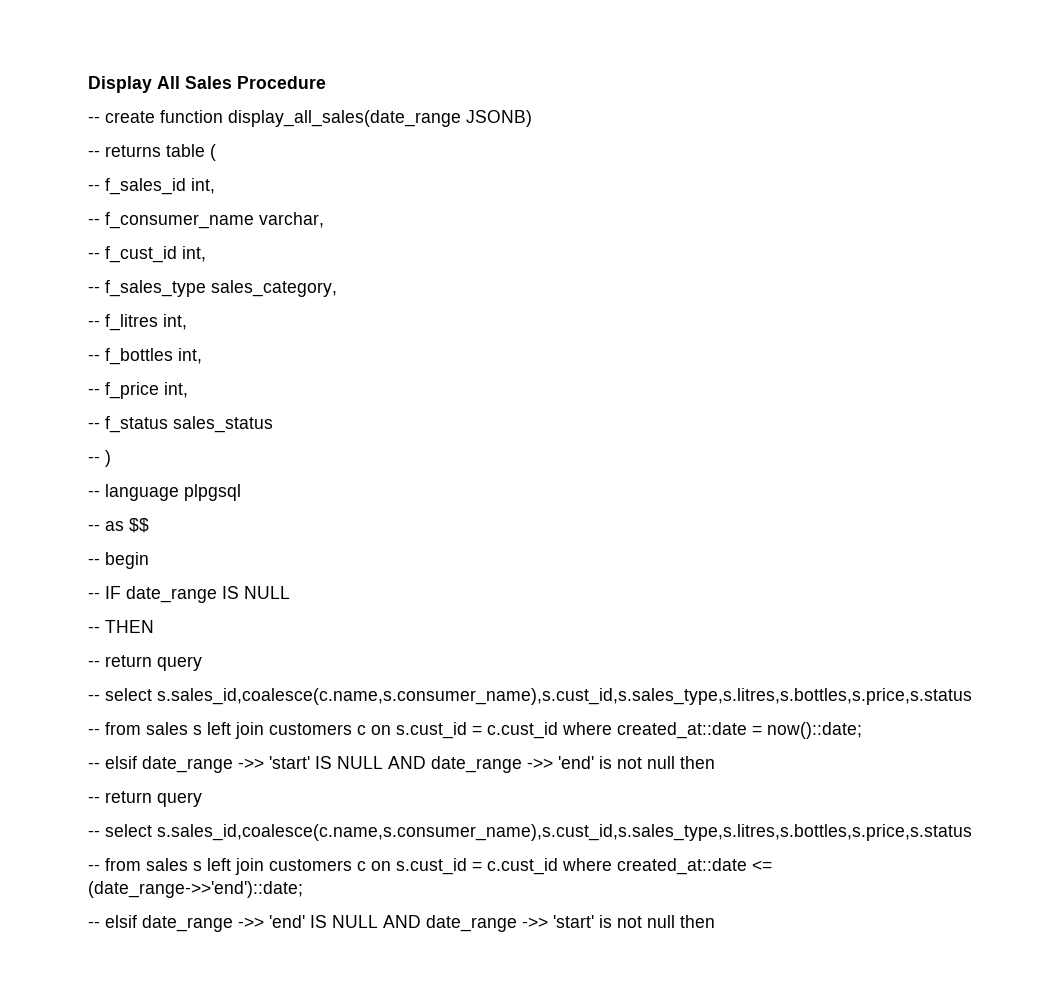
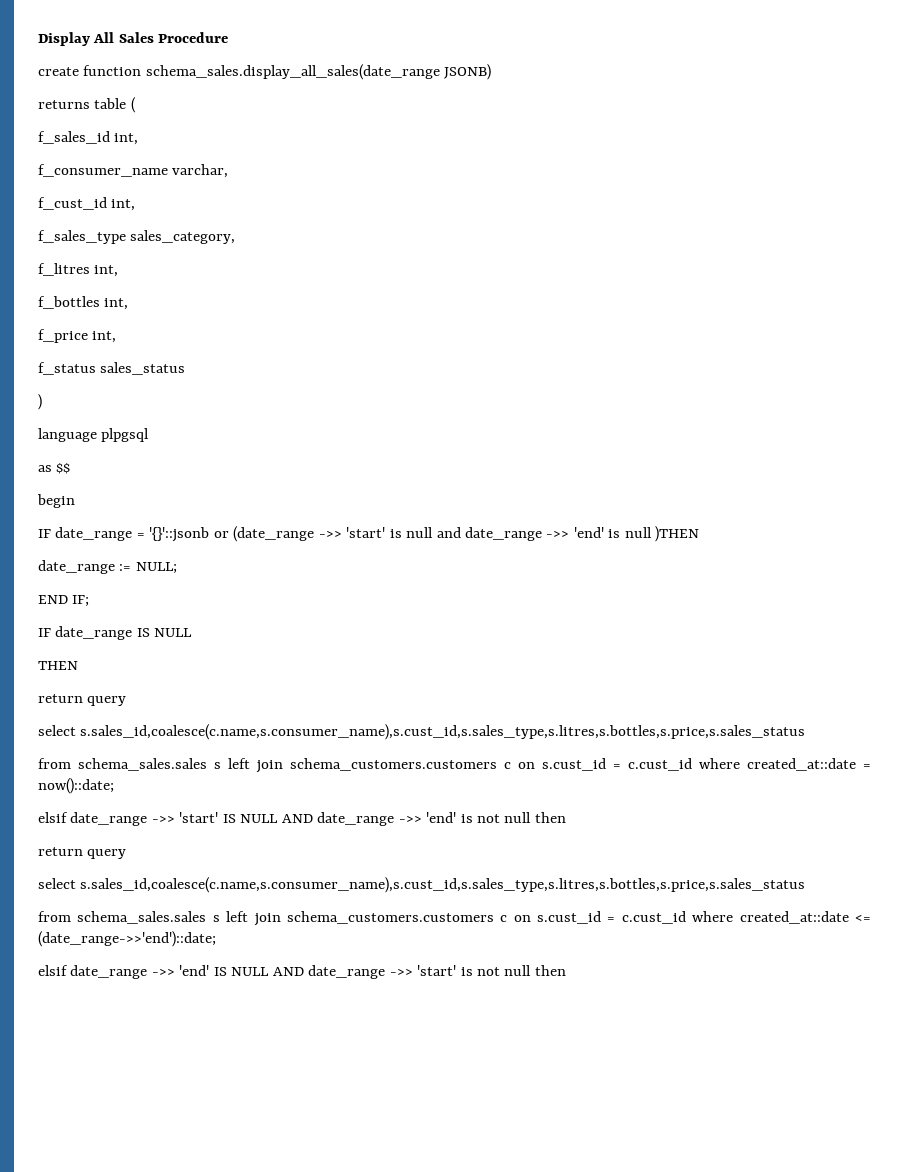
[88,116,100,123] -- -> (229, 37) none
[228,110,461,127] display_all_sales(date_range -> [145,64,440,80] schema_sales.display_all_sales(date_range
[88,150,100,157] -- -> (492, 72) none
[88,184,100,191] -- -> (136, 105) none
[88,218,100,225] -- -> (139, 139) none
[88,252,100,259] -- -> (229, 171) none
[88,286,100,293] -- -> (136, 205) none
[88,320,100,327] -- -> (236, 237) none
[88,354,100,361] -- -> (119, 271) none
[88,388,100,395] -- -> (129, 304) none
[88,422,100,429] -- -> (117, 337) none
[88,456,100,463] -- -> (186, 368) none
[88,490,100,497] -- -> (42, 402) none
[88,524,100,531] -- -> (150, 435) none
[88,558,100,565] -- -> (71, 468) none
[88,592,100,599] -- -> [38,526,700,542] [38,560,177,574] [38,595,90,607] IF date_range = '{}'::jsonb or (date_range ->> 'start' is null and date_range ->> 'end' is null )THEN // date_range := NULL; // END IF; //
[88,626,100,633] -- -> (193, 632) none
[88,655,202,671] [88,688,972,705] [88,722,352,739] -- return query // -- select s.sales_id,coalesce(c.name,s.consumer_name),s.cust_id,s.sales_type,s.litres,s.bottles,s.price,s.status // -- from sales s left join customers -> [38,694,127,706] [38,724,806,740] [38,758,497,773] return query // select s.sales_id,coalesce(c.name,s.consumer_name),s.cust_id,s.sales_type,s.litres,s.bottles,s.price,s.sales_status // from schema_sales.sales s left join schema_customers.customers
[88,762,100,769] -- -> (114, 786) none
[88,791,202,807] [88,824,972,841] [88,858,352,875] -- return query // -- select s.sales_id,coalesce(c.name,s.consumer_name),s.cust_id,s.sales_type,s.litres,s.bottles,s.price,s.status // -- from sales s left join customers -> [38,847,127,859] [38,877,806,893] [38,911,494,926] return query // select s.sales_id,coalesce(c.name,s.consumer_name),s.cust_id,s.sales_type,s.litres,s.bottles,s.price,s.sales_status // from schema_sales.sales s left join schema_customers.customers
[88,921,100,928] -- -> (216, 939) none

